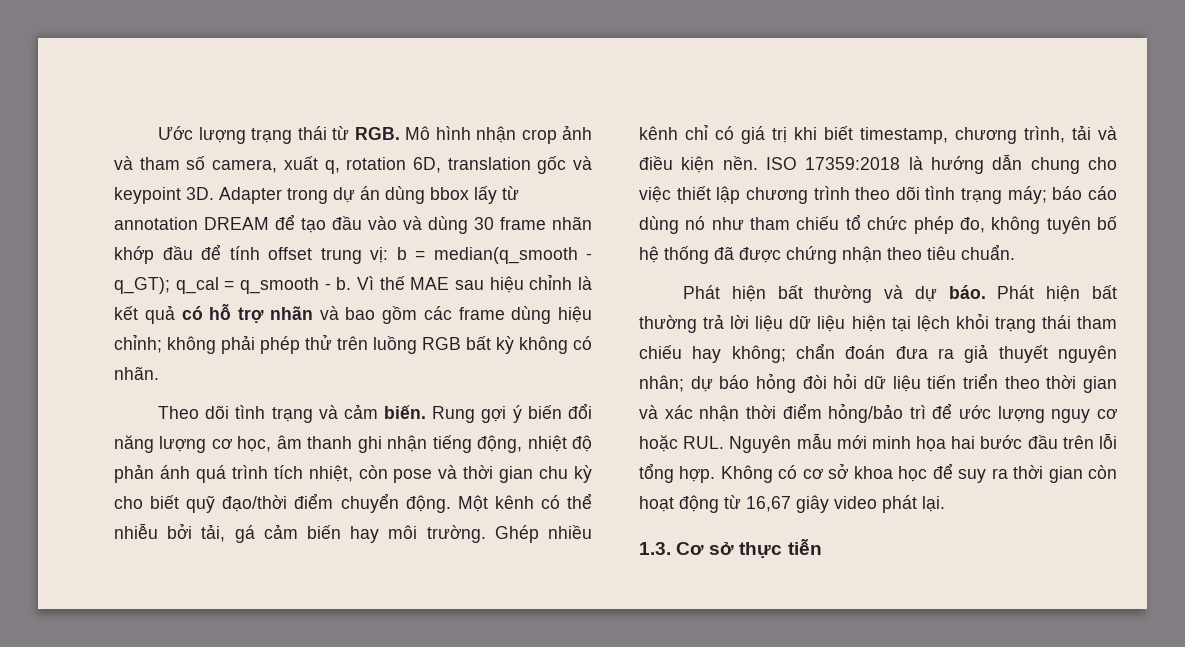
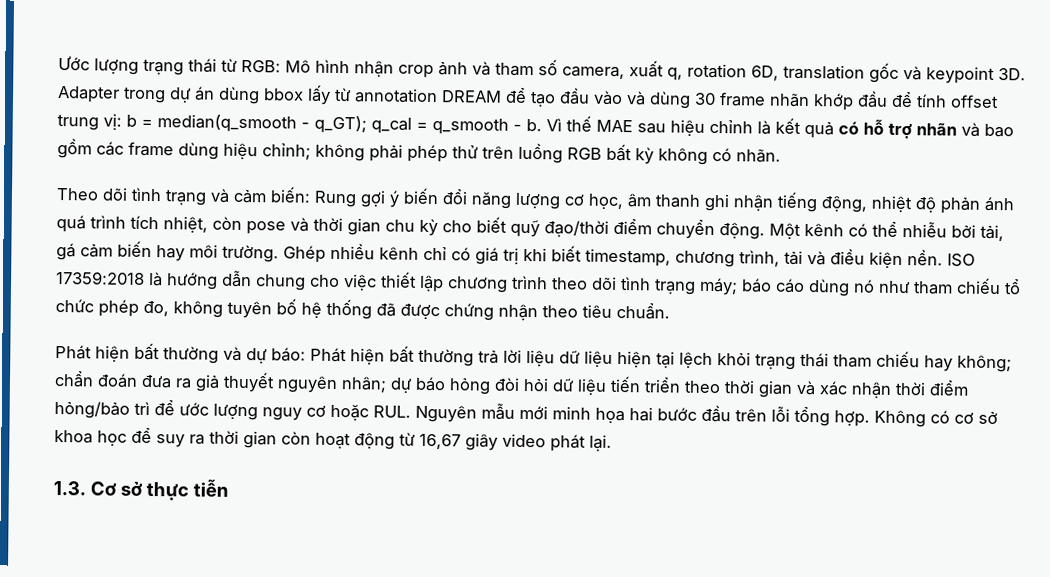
[354,127,400,140] RGB. -> [241,59,281,73] RGB:
[384,405,427,419] biến. -> [270,186,311,203] biến:
[948,285,986,299] báo. -> [271,347,306,362] báo:

